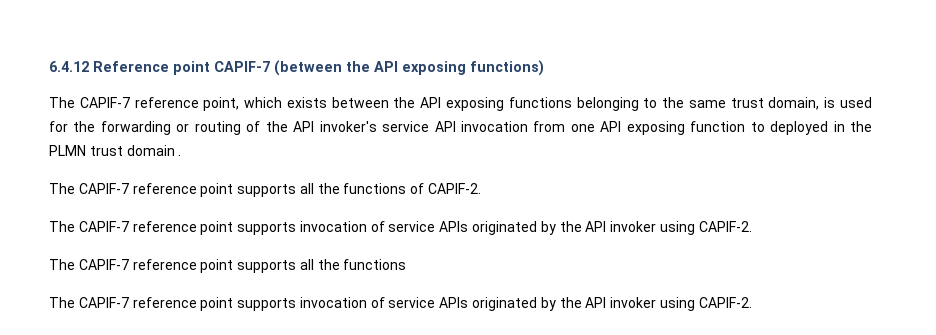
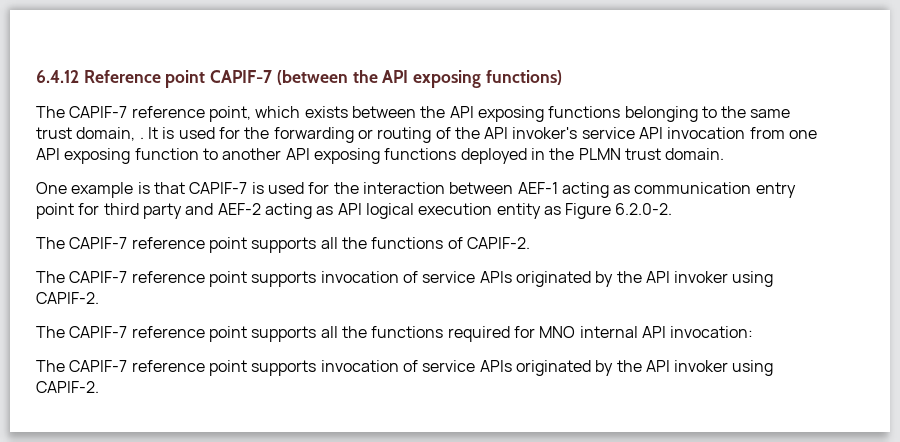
(820, 103) none -> [139,127,158,139] . It
(765, 127) none -> [222,148,457,164] another API exposing functions
[126,145,182,156] domain . -> [665,148,725,160] [36,182,796,198] [36,203,673,219] domain. // One example is that CAPIF-7 is used for the interaction between AEF-1 acting as communication entry point for third party and AEF-2 acting as API logical execution entity as Figure 6.2.0-2.
(407, 264) none -> [447,326,754,342] required for MNO internal API invocation:

